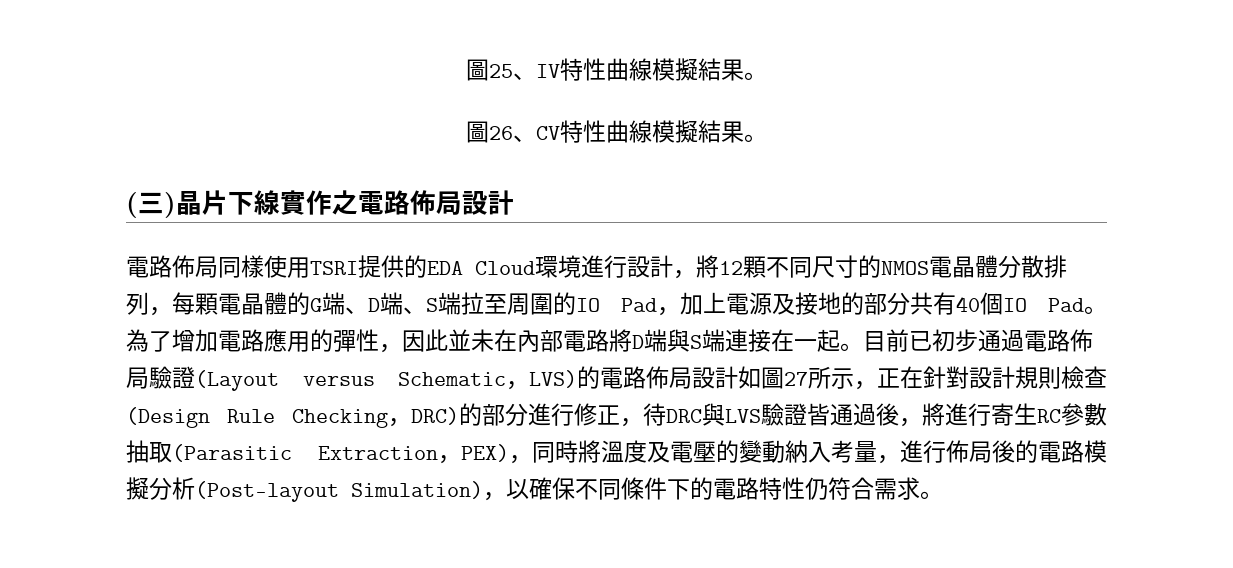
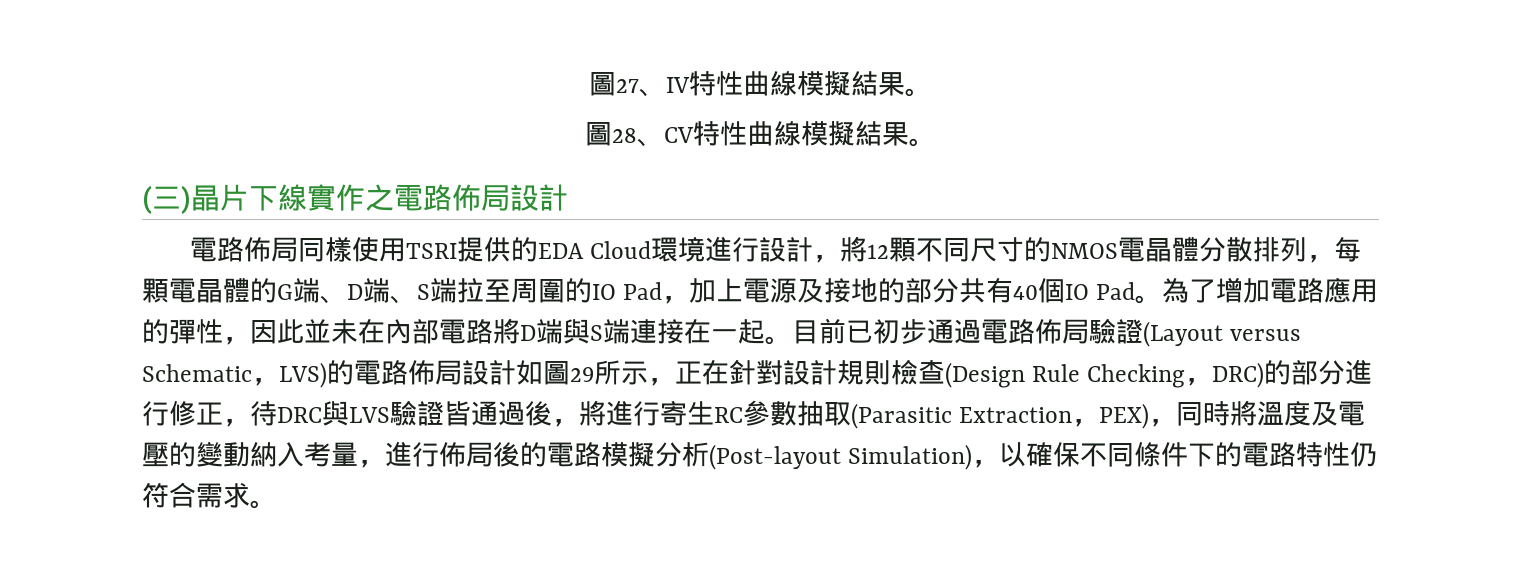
[466,59,513,81] 圖25 -> [589,72,639,96] 圖27
[489,126,513,140] 26 -> [612,128,637,143] 28
[784,372,808,386] 27 -> [570,367,594,382] 29

